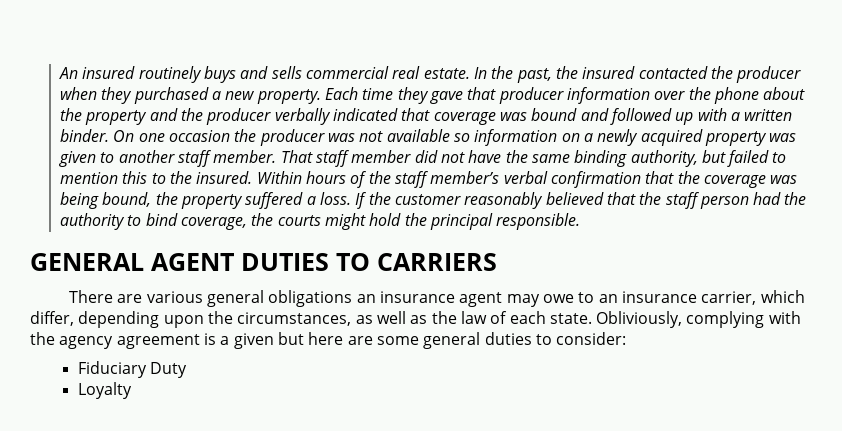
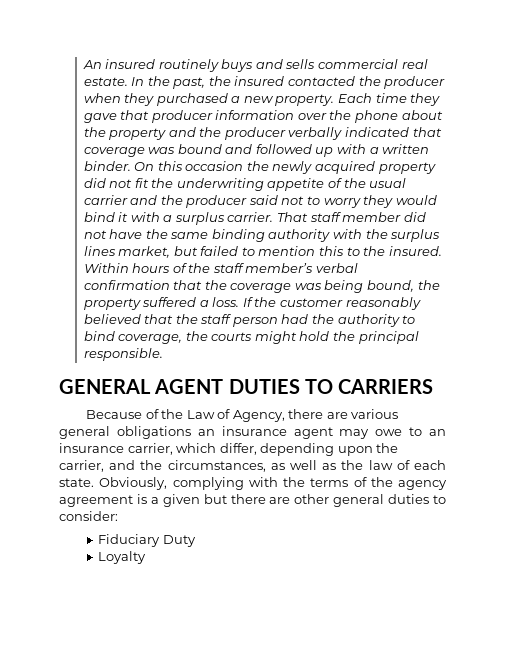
[138,133,165,142] one -> [157,161,183,171] this
[259,129,797,146] [59,150,277,167] producer was not available so information on a newly acquired property was given to another staff member. -> [272,161,436,174] [83,178,407,191] [83,195,437,208] [83,212,274,225] newly acquired property did not fit the underwriting appetite of the usual carrier and the producer said not to worry they would bind it with a surplus carrier.
[630,150,698,167] authority, -> [268,229,441,242] [83,246,171,258] authority with the surplus lines market,
[69,290,114,303] There -> [86,409,324,422] Because of the Law of Agency, there
(233, 317) none -> [59,460,163,472] carrier, and the
[596,311,683,328] Obliviously, -> [99,477,168,490] Obviously,
(55, 338) none -> [310,477,393,487] terms of the
[308,332,419,345] here are some -> [230,494,330,504] there are other

